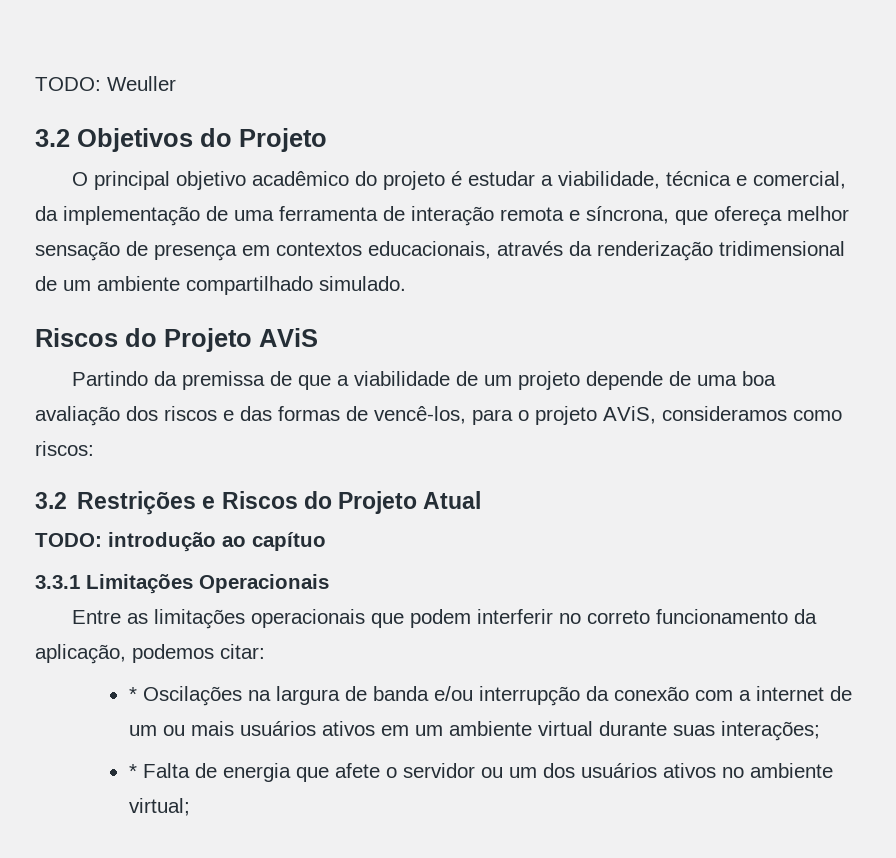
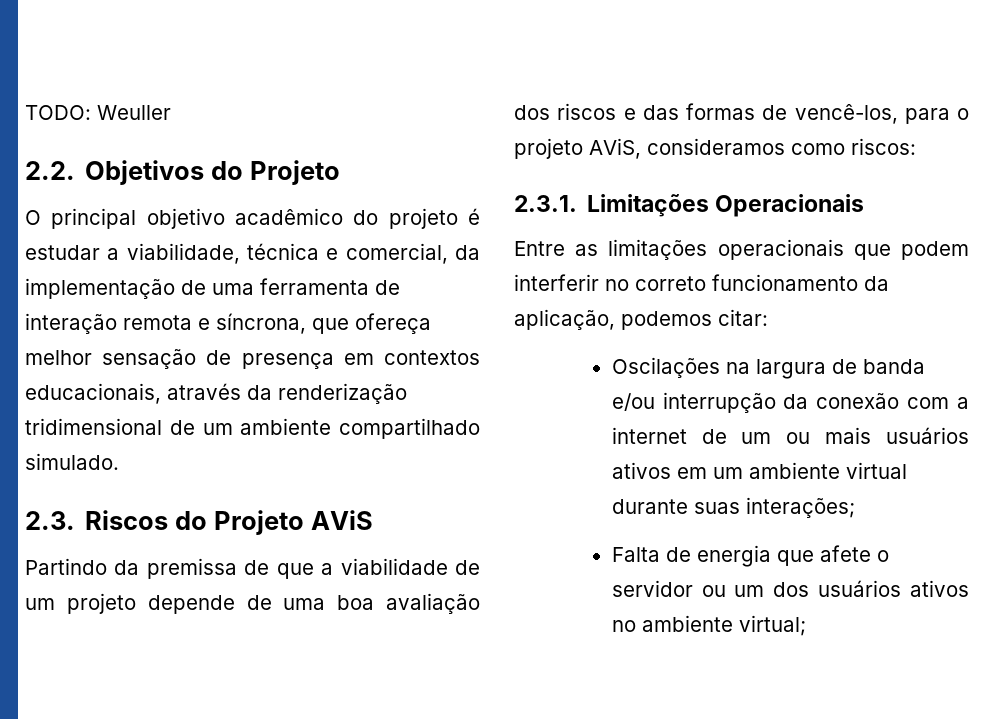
[35,129,70,147] 3.2 -> [25,161,75,180] 2.2.
(406, 283) none -> [25,511,75,530] 2.3.
[35,491,482,515] [35,532,326,552] [35,575,80,589] 3.2 Restrições e Riscos do Projeto Atual // TODO: introdução ao capítuo // 3.3.1 -> [514,195,577,212] 2.3.1.
[128,687,137,701] * -> (768, 317) none
[128,764,137,778] * -> (855, 507) none

